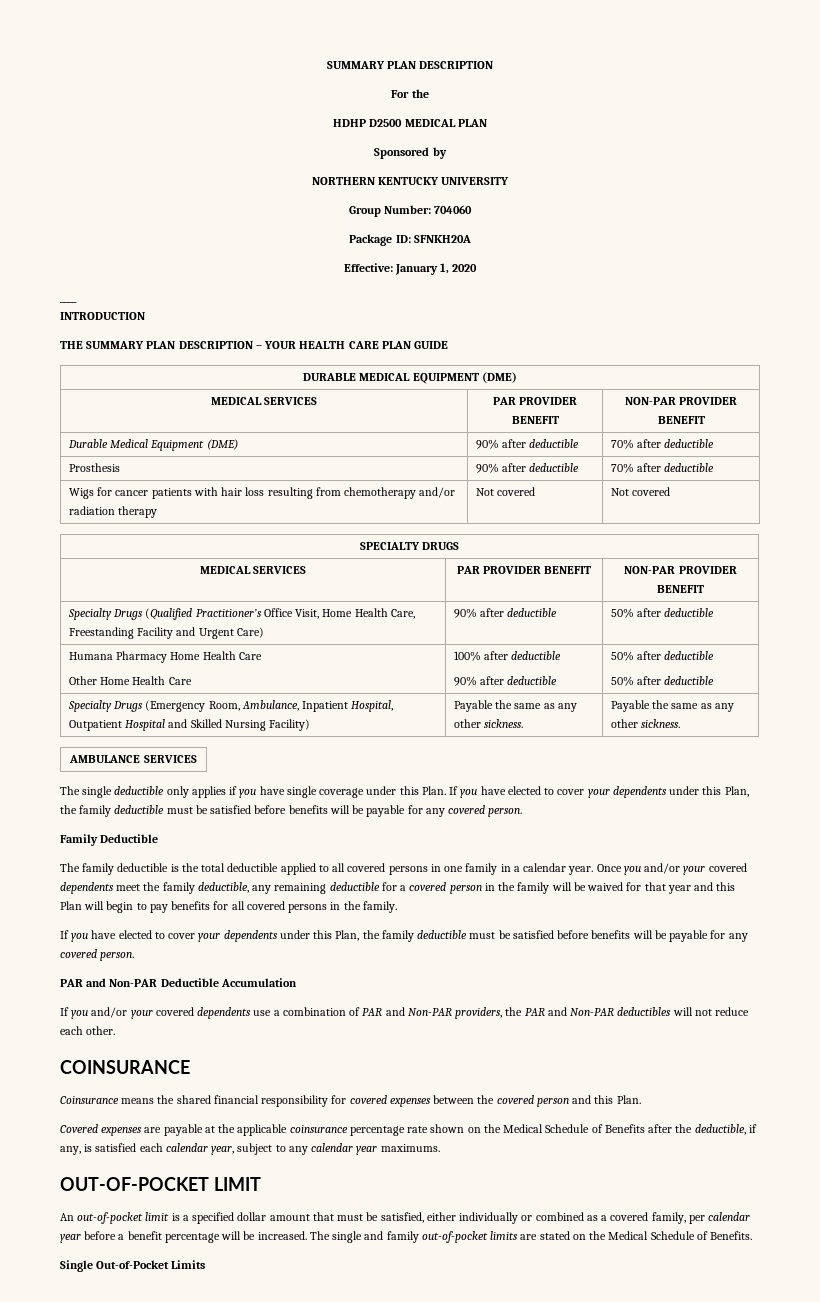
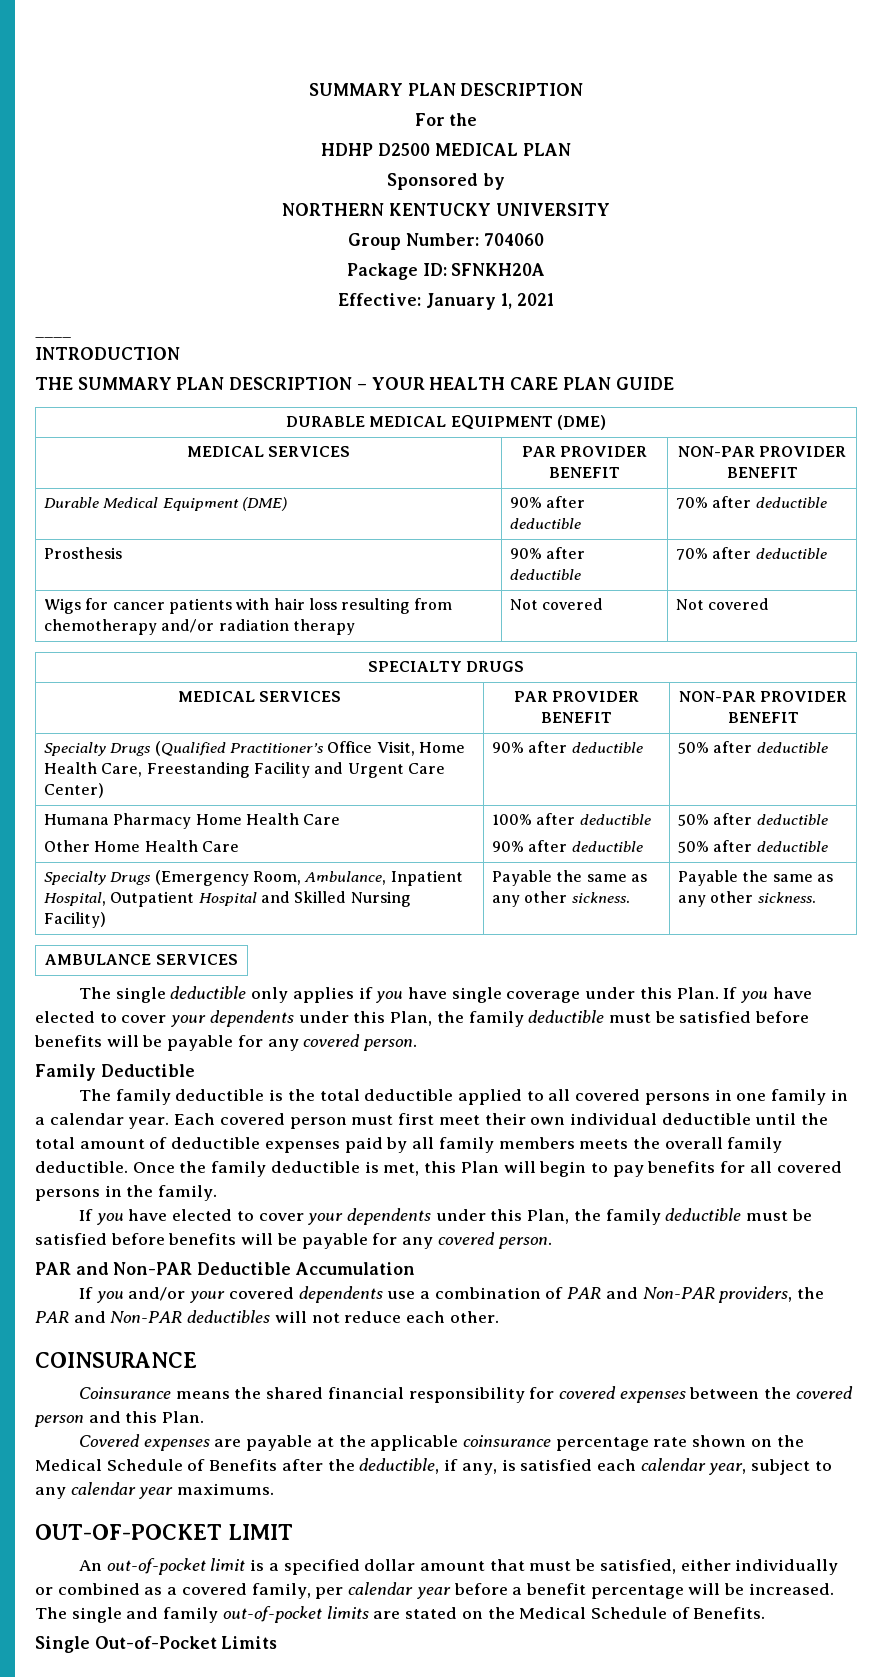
[452,264,478,272] 2020 -> [516,293,554,306] 2021
[236,627,264,638] Care) -> [407,763,445,774] [43,783,104,798] Care Center)
[596,863,747,875] [60,882,714,894] Once you and/or your covered dependents meet the family deductible, any remaining deductible for a covered person in the family will be waived for that year and -> [174,1113,829,1129] [35,1137,783,1153] [35,1161,420,1177] Each covered person must first meet their own individual deductible until the total amount of deductible expenses paid by all family members meets the overall family deductible. Once the family deductible is met,

